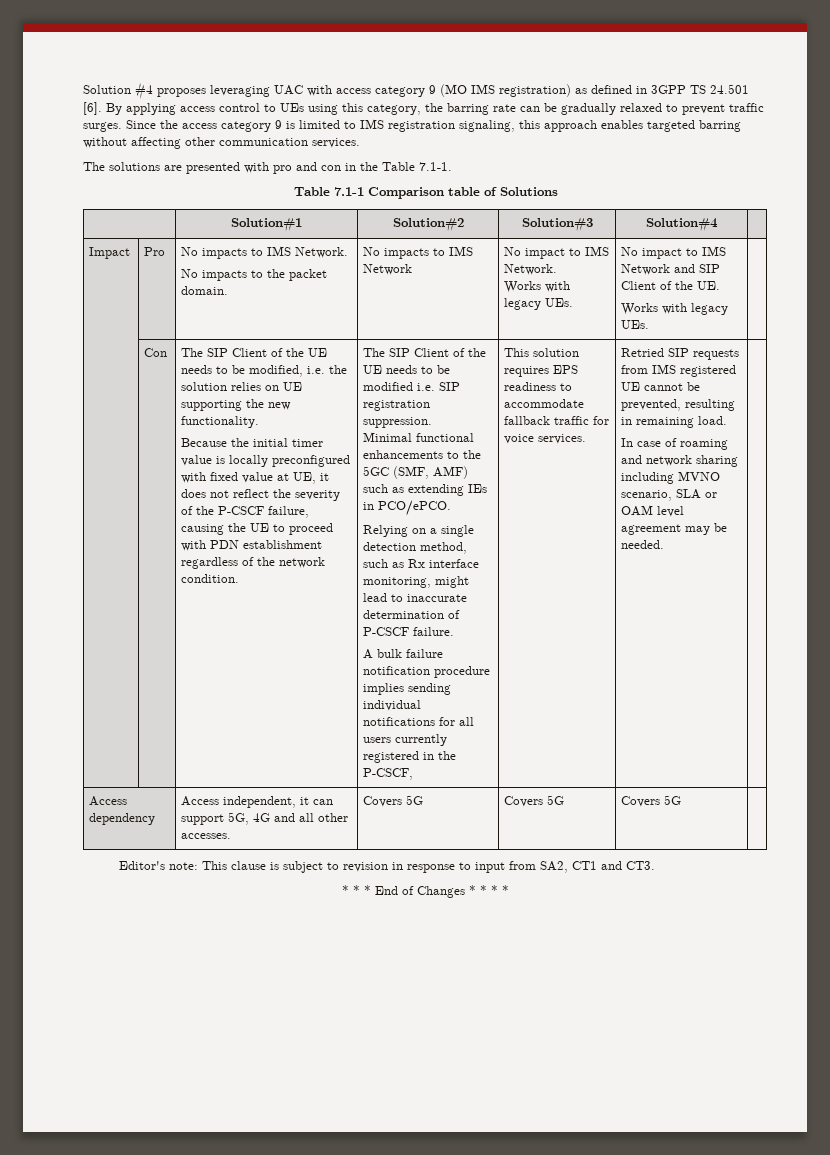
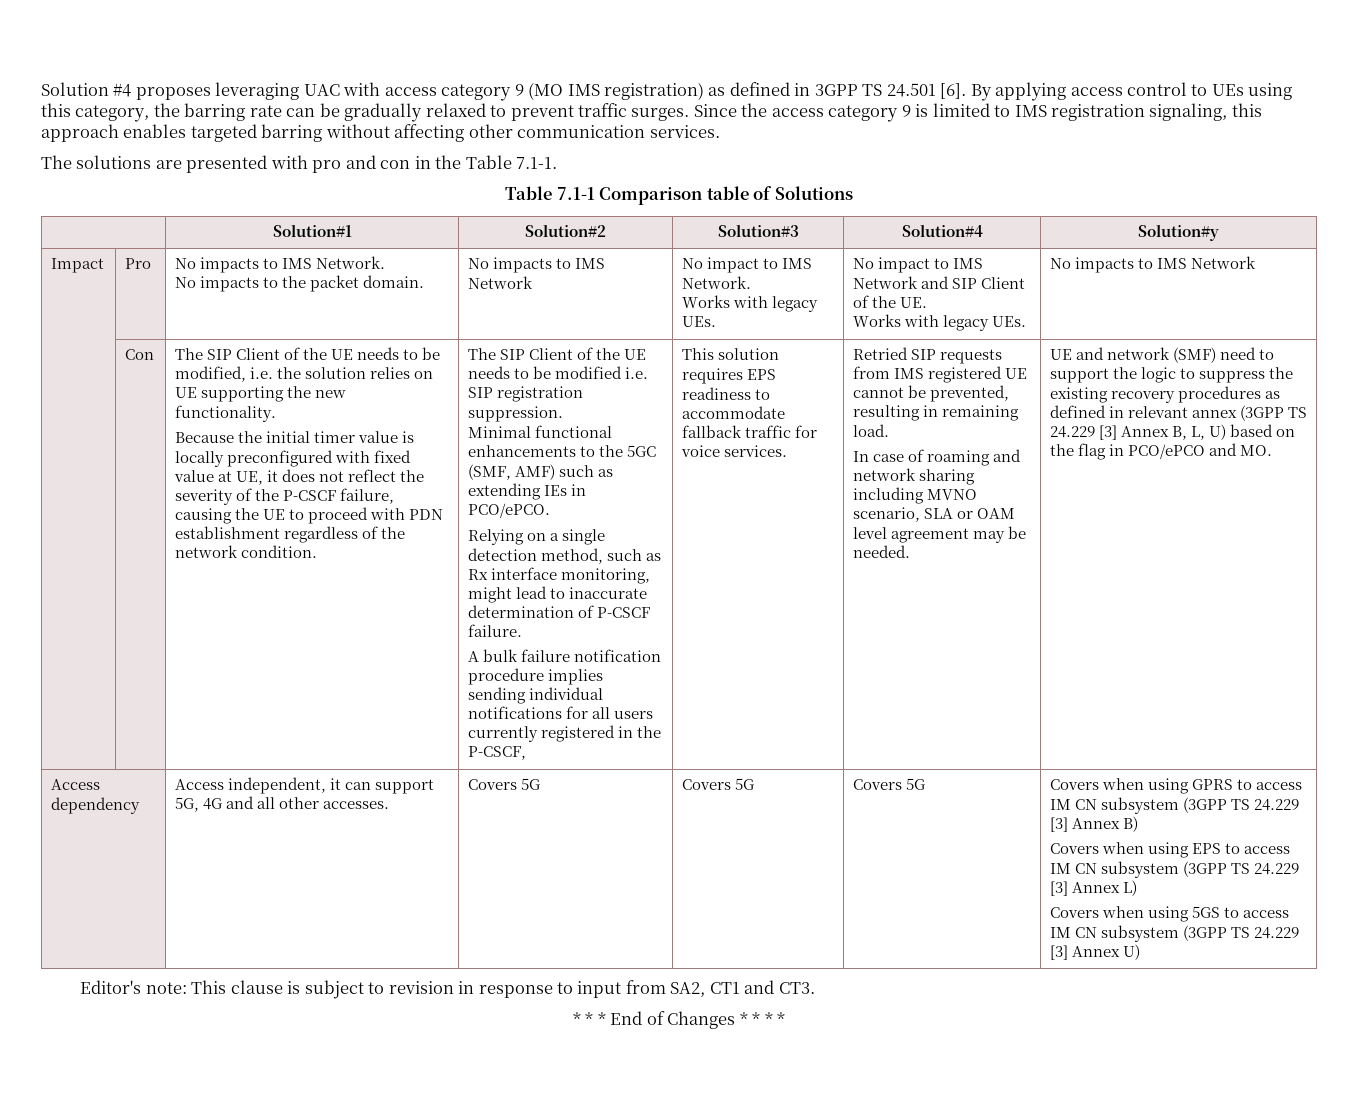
(718, 225) none -> [1138,224,1219,241] Solution#y
(650, 324) none -> [1049,256,1256,273] No impacts to IMS Network
(665, 544) none -> [1049,347,1274,363] [1049,367,1293,383] [1049,386,1280,403] [1049,405,1307,421] [1049,424,1295,440] [1049,443,1272,460] UE and network (SMF) need to support the logic to suppress the existing recovery procedures as defined in relevant annex (3GPP TS 24.229 [3] Annex B, L, U) based on the flag in PCO/ePCO and MO.
(682, 800) none -> [1049,778,1302,794] [1049,797,1299,814] [1049,816,1138,832] [1049,842,1290,858] [1049,861,1299,878] [1049,880,1137,896] [1049,906,1289,922] [1049,925,1299,942] [1049,944,1140,960] Covers when using GPRS to access IM CN subsystem (3GPP TS 24.229 [3] Annex B) // Covers when using EPS to access IM CN subsystem (3GPP TS 24.229 [3] Annex L) // Covers when using 5GS to access IM CN subsystem (3GPP TS 24.229 [3] Annex U)

